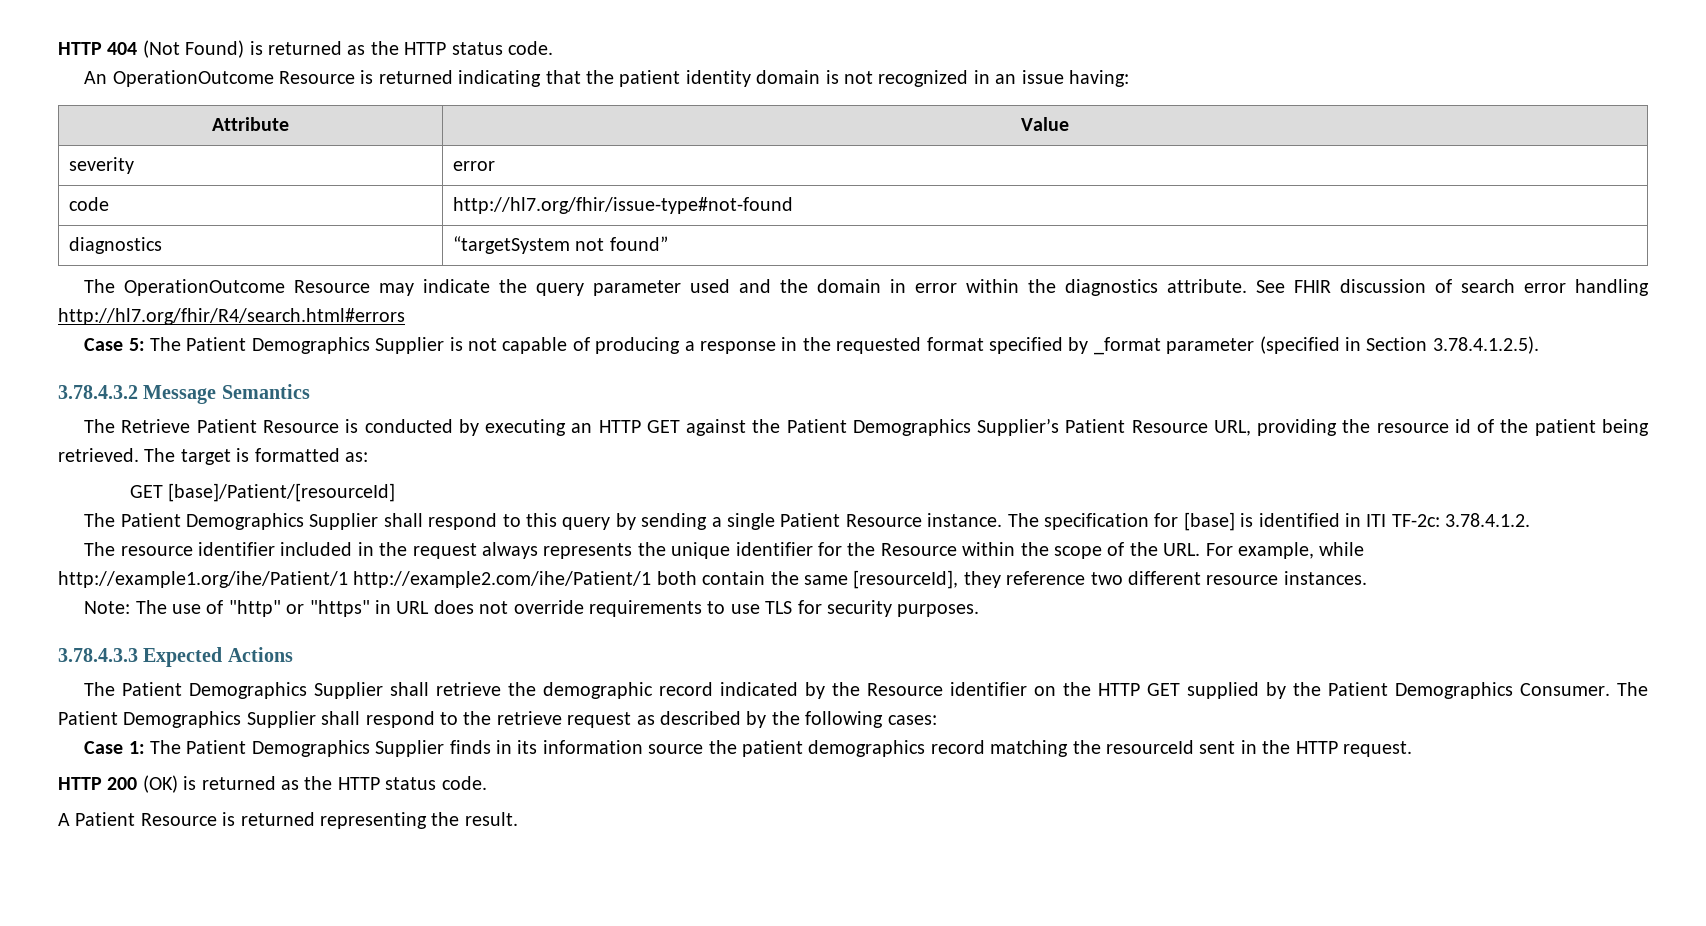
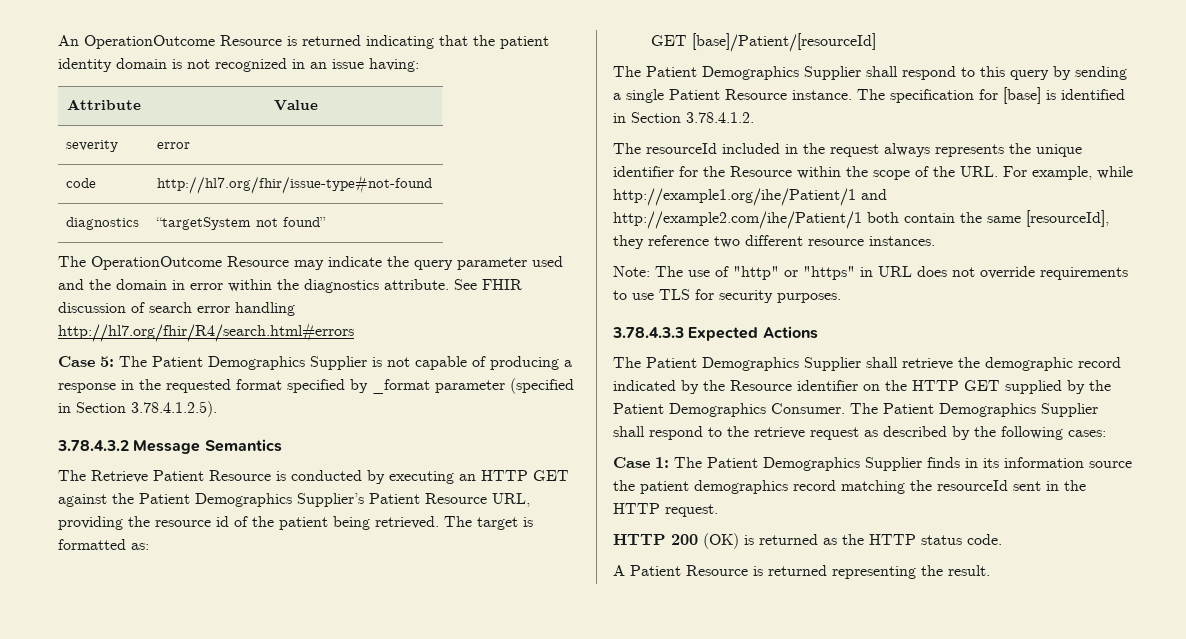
[58,40,553,58] HTTP 404 (Not Found) is returned as the HTTP status code. // -> (58, 40) none
[1366,514,1440,527] ITI TF-2c: -> [631,112,681,123] Section
[120,542,276,556] resource identifier -> [646,143,717,154] resourceId
(348, 579) none -> [861,189,887,200] and

